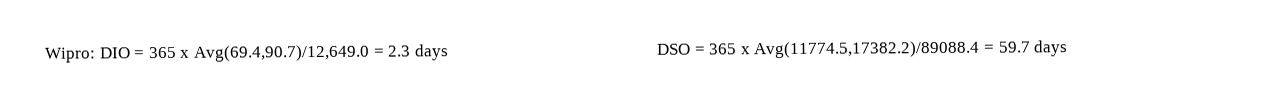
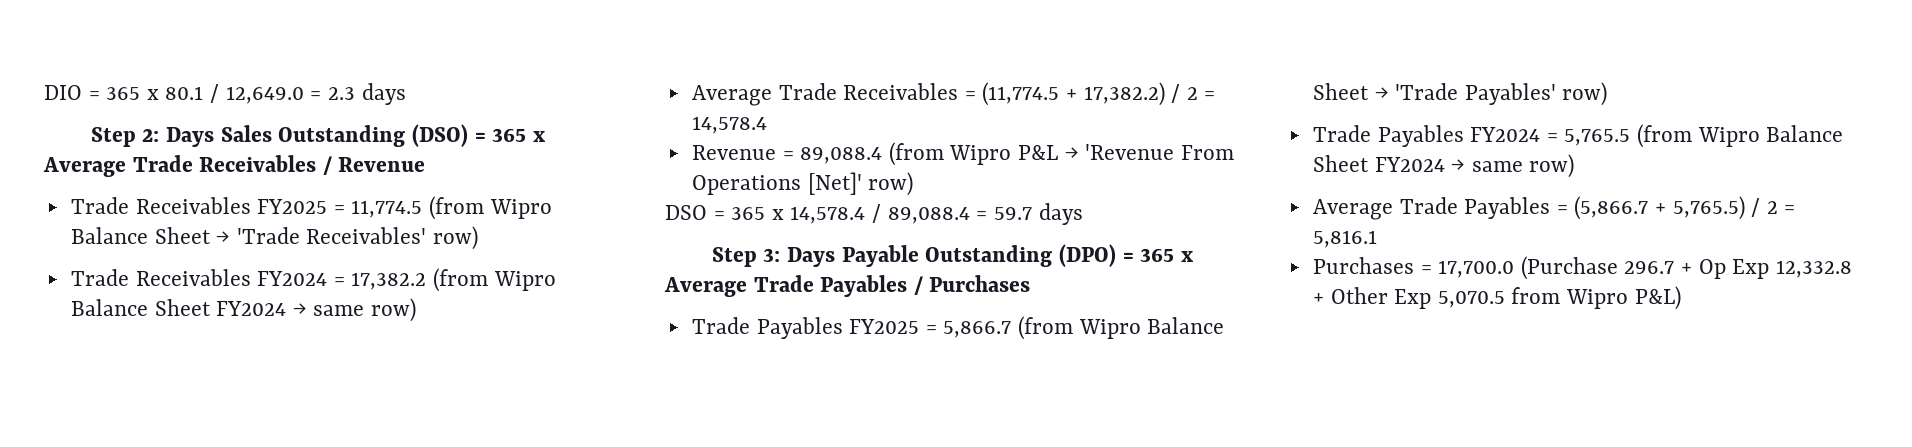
[44,47,96,63] Wipro: -> (44, 92) none
[192,44,370,62] Avg(69.4,90.7)/12,649.0 -> [165,84,304,104] 80.1 / 12,649.0
(449, 52) none -> [90,124,545,147] [43,155,426,177] [70,196,552,220] [70,226,479,250] [70,268,556,292] [70,298,417,322] [691,82,1216,106] [691,116,767,134] [691,142,1234,166] [691,172,914,196] // Step 2: Days Sales Outstanding (DSO) = 365 x Average Trade Receivables / Revenue // Trade Receivables FY2025 = 11,774.5 (from Wipro Balance Sheet → 'Trade Receivables' row) // Trade Receivables FY2024 = 17,382.2 (from Wipro Balance Sheet FY2024 → same row) // Average Trade Receivables = (11,774.5 + 17,382.2) / 2 = 14,578.4 // Revenue = 89,088.4 (from Wipro P&L → 'Revenue From Operations [Net]' row)
[753,40,981,59] Avg(11774.5,17382.2)/89088.4 -> [790,204,970,224] 14,578.4 / 89,088.4
(1069, 48) none -> [711,244,1193,267] [664,275,1031,297] [691,316,1225,340] [1312,82,1608,106] [1312,124,1844,148] [1312,154,1575,178] [1312,196,1796,220] [1312,230,1377,248] [1312,256,1852,280] [1312,286,1681,310] // Step 3: Days Payable Outstanding (DPO) = 365 x Average Trade Payables / Purchases // Trade Payables FY2025 = 5,866.7 (from Wipro Balance Sheet → 'Trade Payables' row) // Trade Payables FY2024 = 5,765.5 (from Wipro Balance Sheet FY2024 → same row) // Average Trade Payables = (5,866.7 + 5,765.5) / 2 = 5,816.1 // Purchases = 17,700.0 (Purchase 296.7 + Op Exp 12,332.8 + Other Exp 5,070.5 from Wipro P&L)

